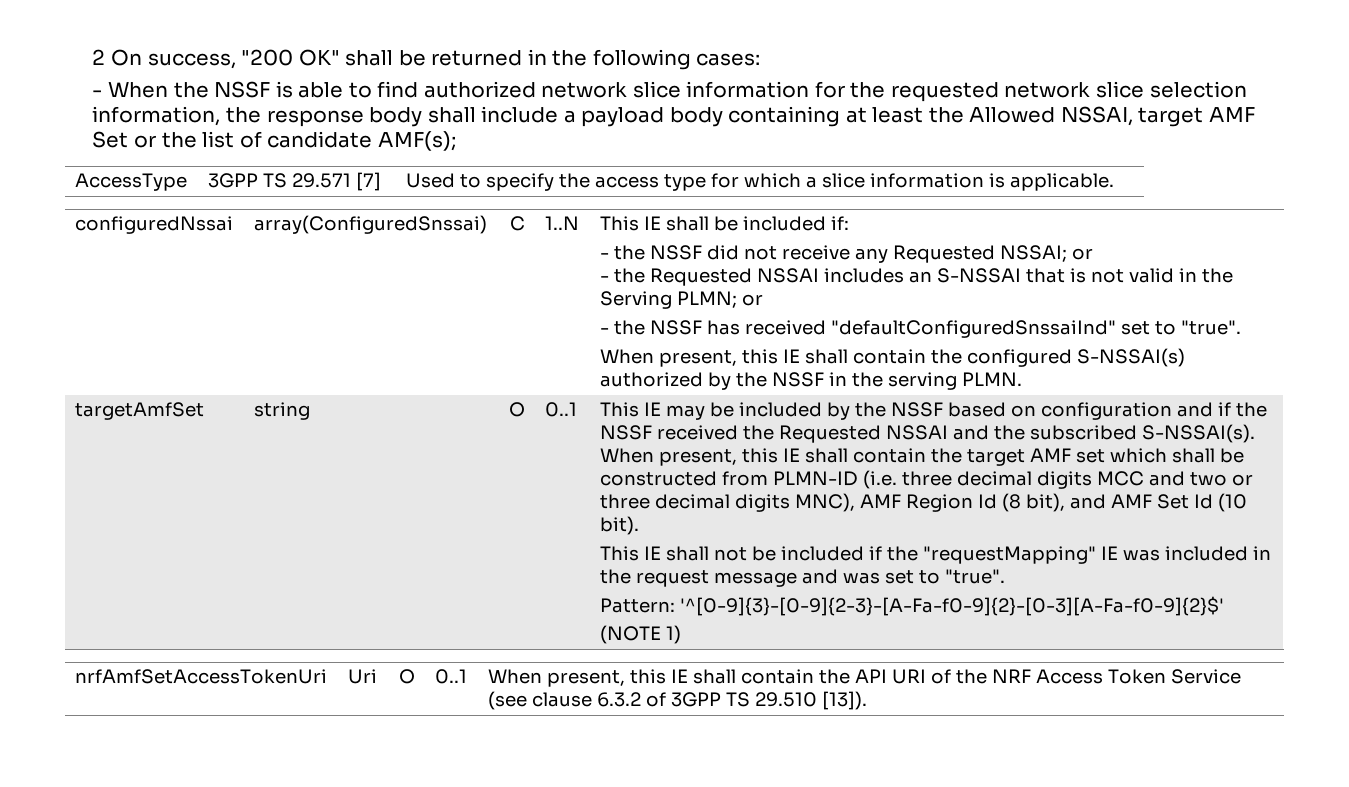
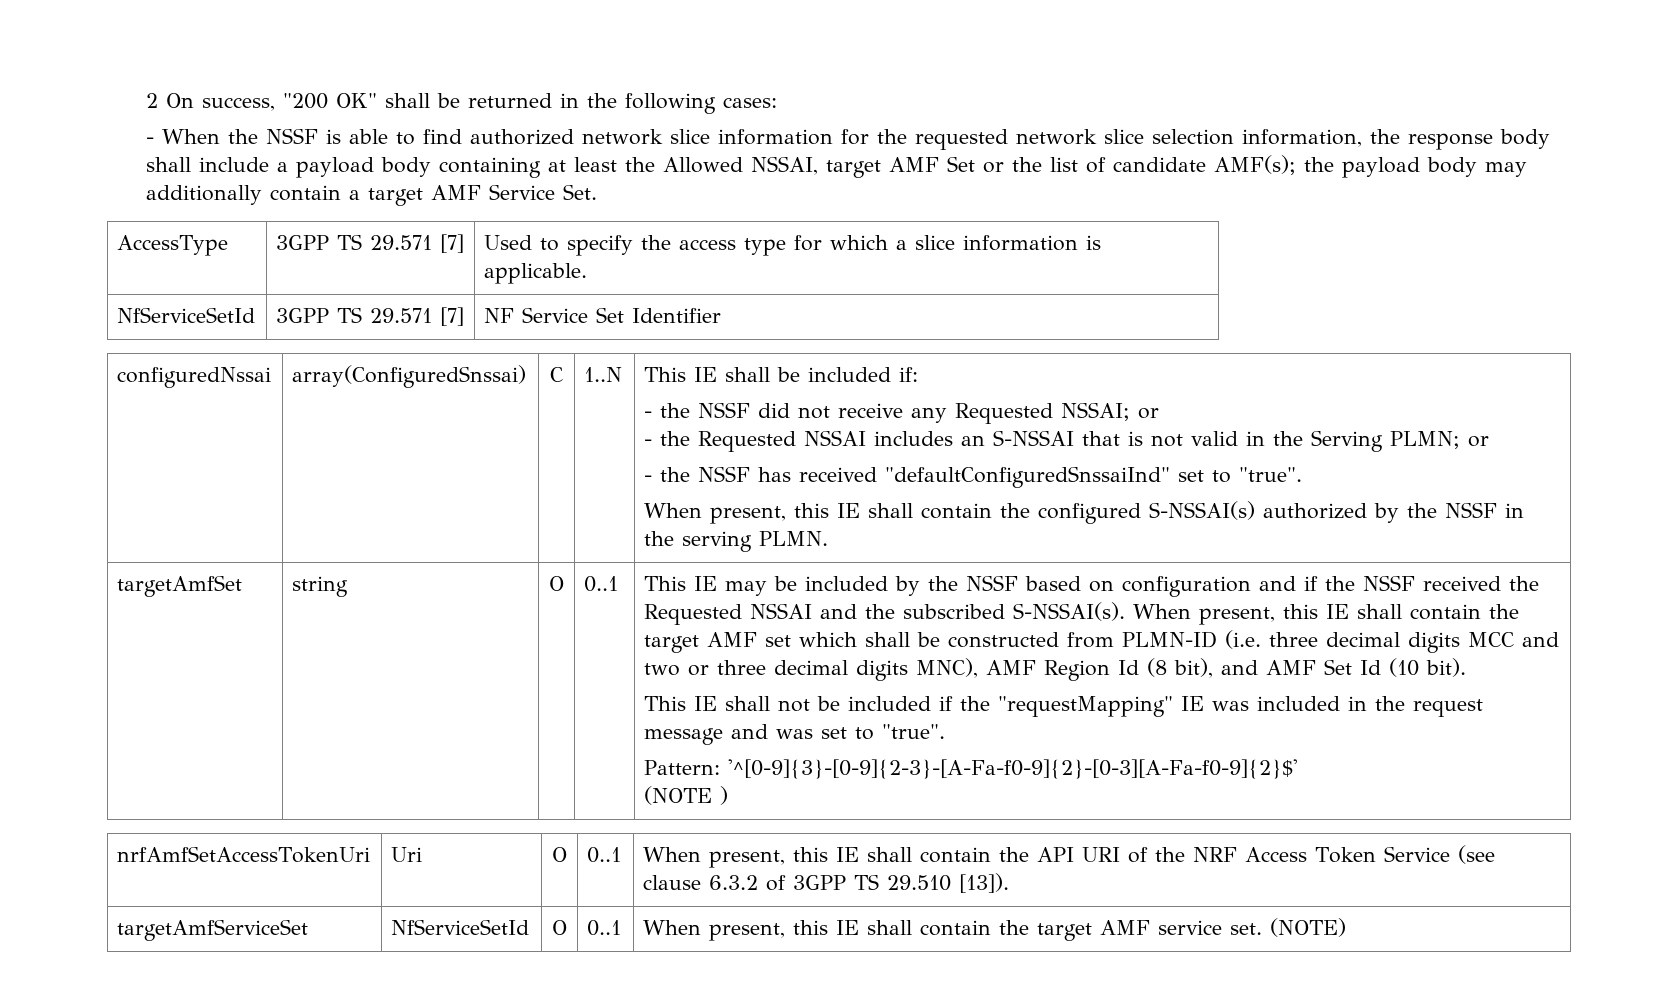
(456, 141) none -> [1303,157,1527,178] [145,184,597,206] the payload body may additionally contain a target AMF Service Set.
(1114, 182) none -> [117,307,256,323] [276,307,465,326] [484,307,722,323] // NfServiceSetId | 3GPP TS 29.571 [7] | NF Service Set Identifier
[666,625,682,644] 1) -> [720,786,729,805] )
(867, 700) none -> [117,919,309,941] [391,919,530,935] [552,920,567,935] [587,920,622,936] [643,918,1347,941] // targetAmfServiceSet | NfServiceSetId | O | 0..1 | When present, this IE shall contain the target AMF service set. (NOTE)

